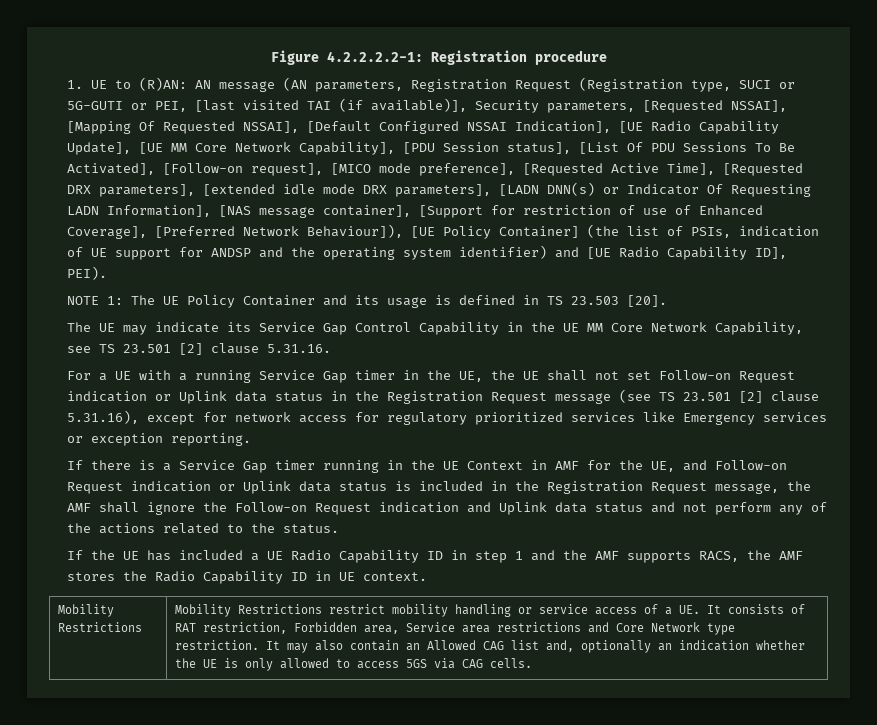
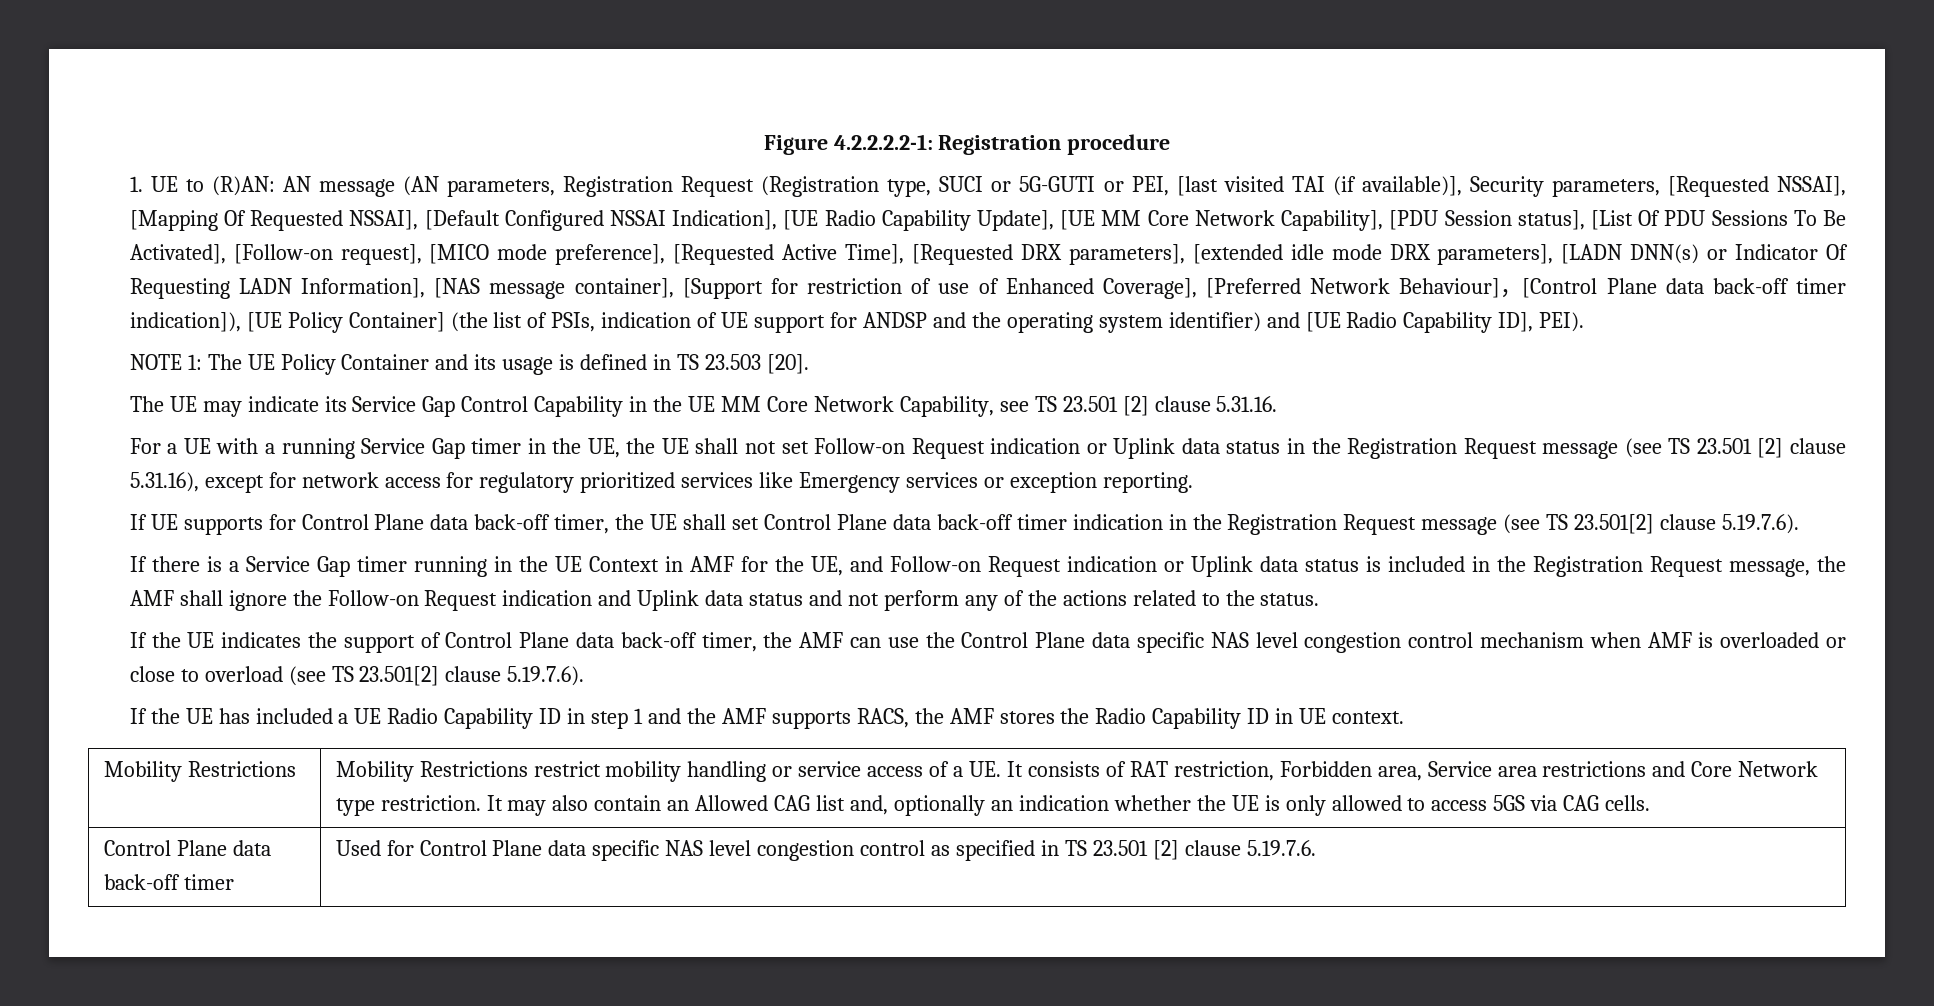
[307,224,404,238] Behaviour]), -> [1399,278,1847,298] [129,312,241,332] Behaviour]，[Control Plane data back-off timer indication]),
(252, 439) none -> [129,514,1800,535] // If UE supports for Control Plane data back-off timer, the UE shall set Control Plane data back-off timer indication in the Registration Request message (see TS 23.501[2] clause 5.19.7.6).
(340, 529) none -> [129,632,1846,653] [129,666,585,686] // If the UE indicates the support of Control Plane data back-off timer, the AMF can use the Control Plane data specific NAS level congestion control mechanism when AMF is overloaded or close to overload (see TS 23.501[2] clause 5.19.7.6).
(532, 663) none -> [103,840,271,856] [103,874,234,890] [335,840,1316,861] // Control Plane data back-off timer | Used for Control Plane data specific NAS level congestion control as specified in TS 23.501 [2] clause 5.19.7.6.

